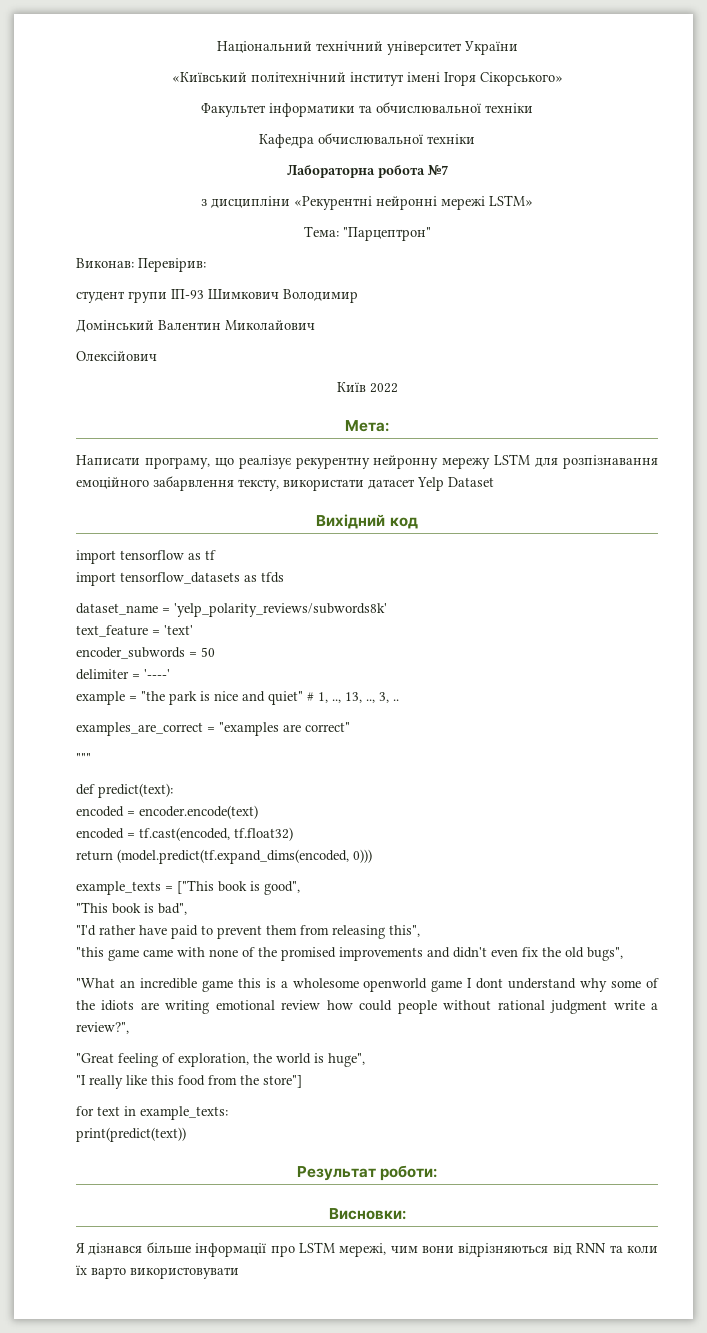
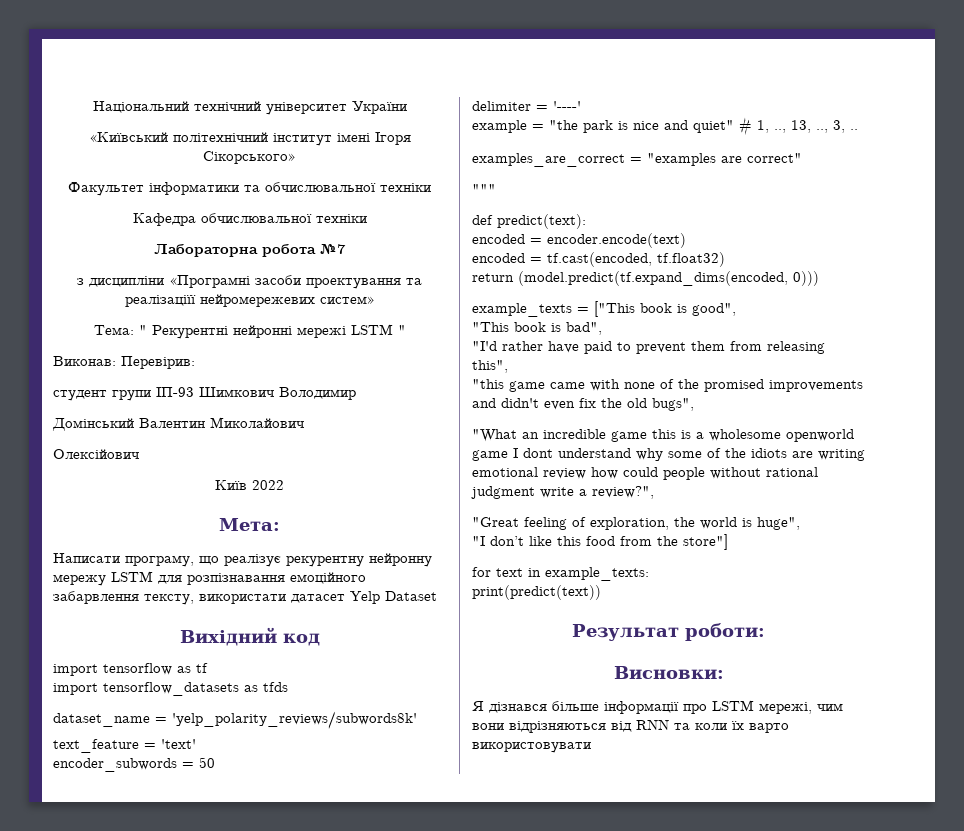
[294,195,533,210] [303,226,431,241] «Рекурентні нейронні мережі LSTM» // Тема: "Парцептрон" -> [169,275,422,289] [124,294,375,307] [93,324,406,339] «Програмні засоби проектування та реалізаціїї нейромережевих систем» // Тема: " Рекурентні нейронні мережі LSTM "
[89,1075,123,1089] really -> [490,536,524,546] don’t

